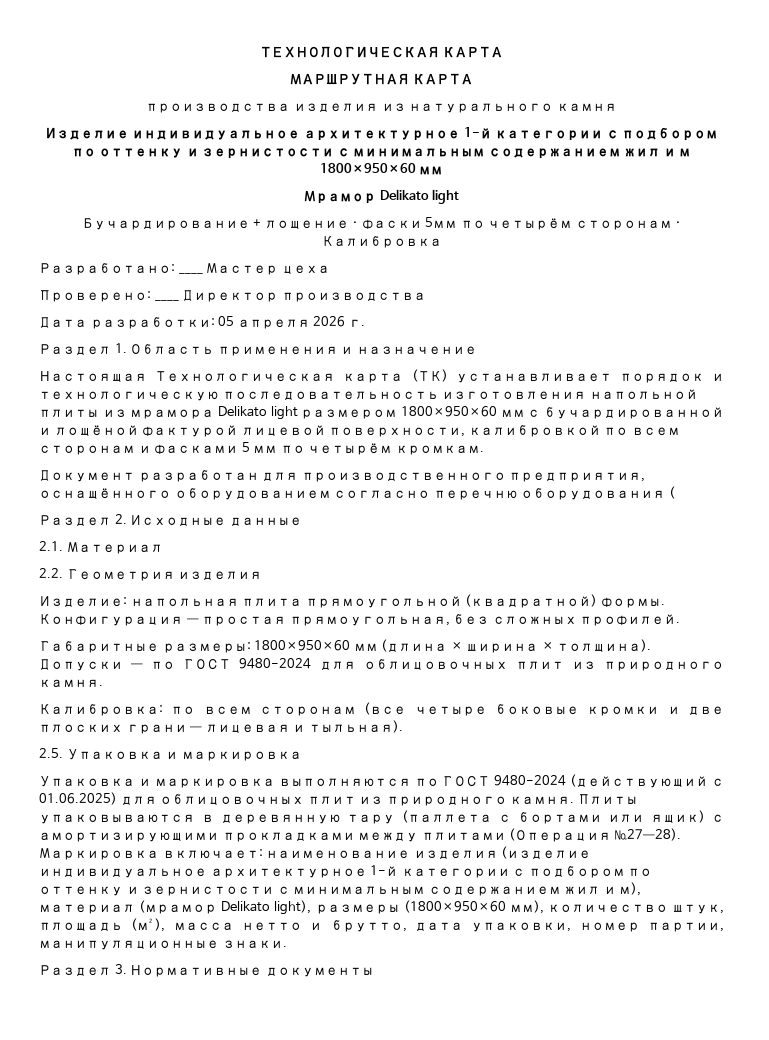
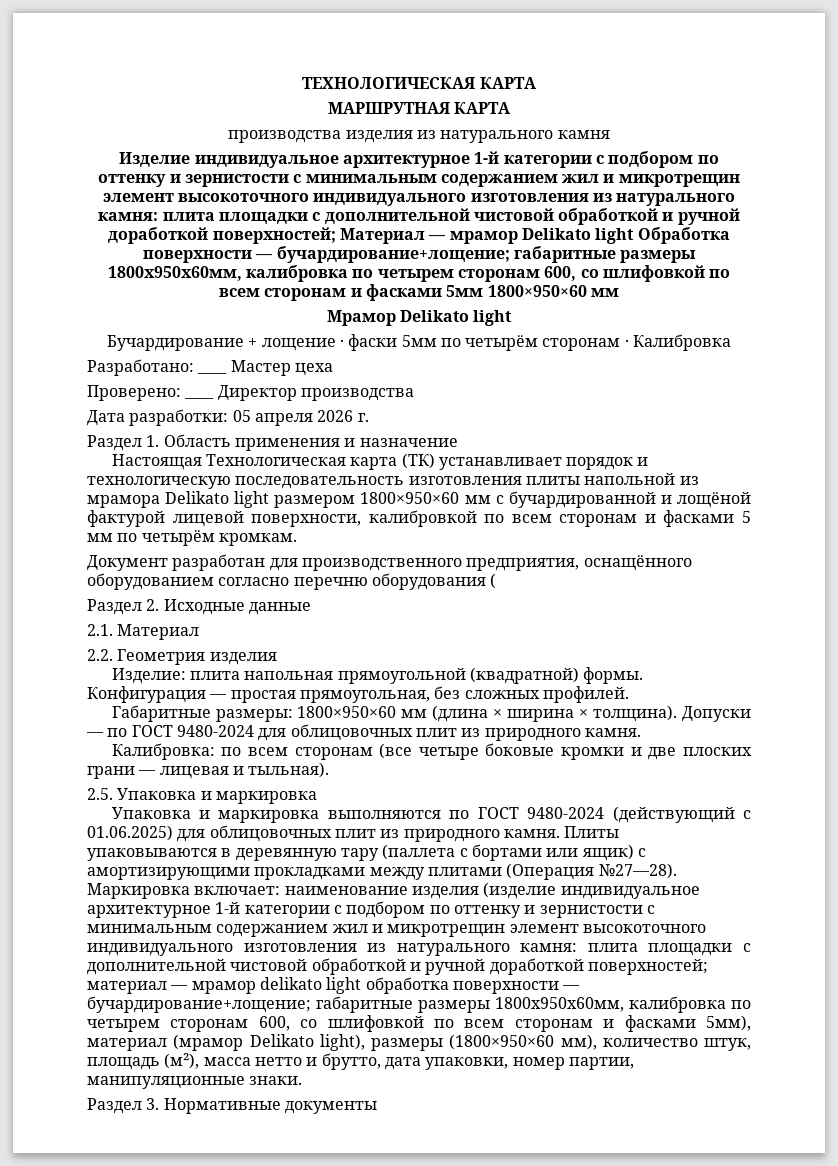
[679,148,692,157] м -> [618,174,740,187] [102,193,736,206] [98,208,740,225] [108,227,730,244] [142,246,697,263] [107,265,731,282] [219,284,484,301] микротрещин элемент высокоточного индивидуального изготовления из натурального камня: плита площадки с дополнительной чистовой обработкой и ручной доработкой поверхностей; Материал — мрамор Delikato light Обработка поверхности — бучардирование+лощение; габаритные размеры 1800х950х60мм, калибровка по четырем сторонам 600, со шлифовкой по всем сторонам и фасками 5мм
[589,389,698,400] [39,409,99,418] напольной плиты -> [525,473,676,485] плиты напольной
[130,598,303,607] напольная плита -> [189,671,334,680] плита напольная
[619,882,642,896] м), -> [387,924,706,937] [87,943,751,956] [87,958,708,975] [87,977,581,994] [87,996,751,1013] [87,1015,752,1032] микротрещин элемент высокоточного индивидуального изготовления из натурального камня: плита площадки с дополнительной чистовой обработкой и ручной доработкой поверхностей; материал — мрамор delikato light обработка поверхности — бучардирование+лощение; габаритные размеры 1800х950х60мм, калибровка по четырем сторонам 600, со шлифовкой по всем сторонам и фасками 5мм),

